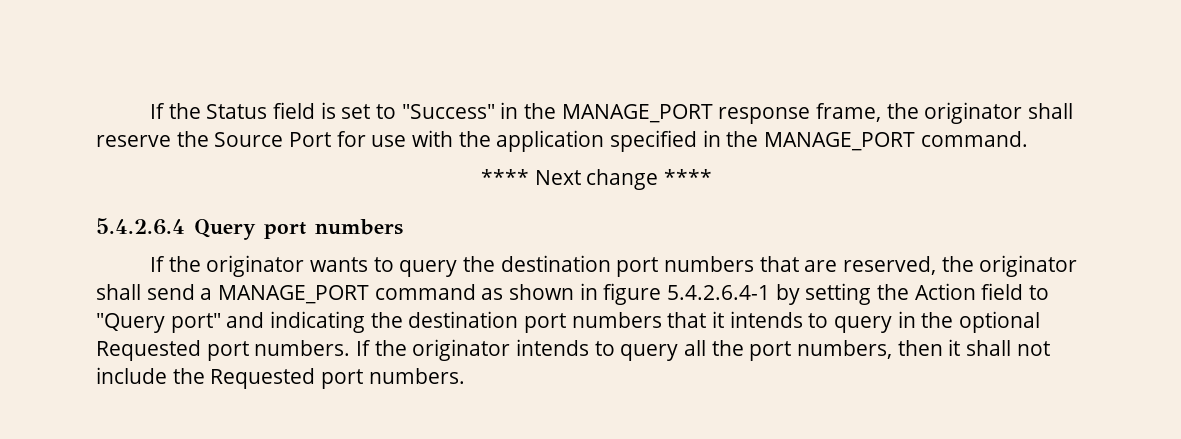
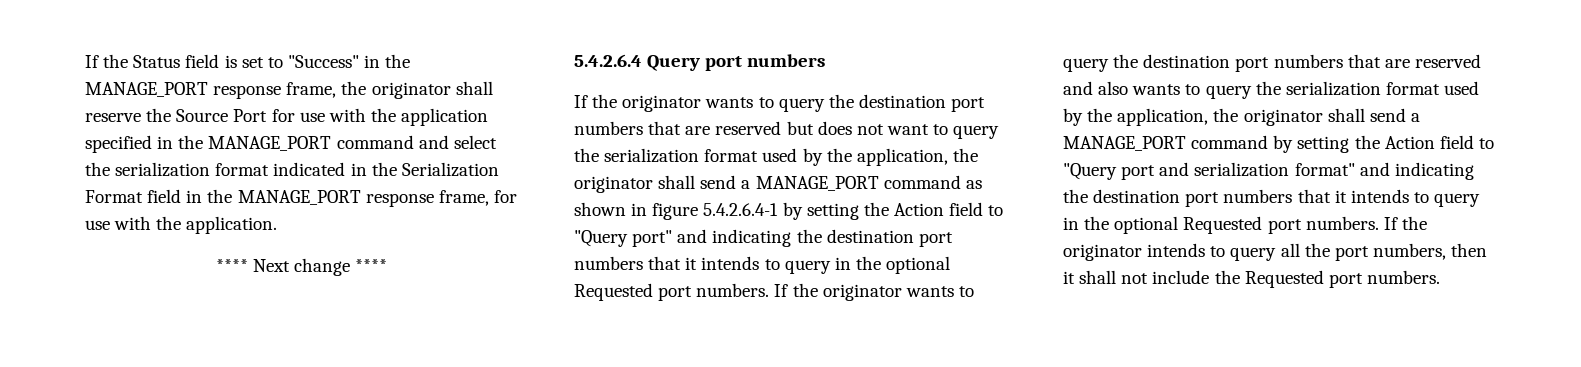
[920,131,1028,147] command. -> [336,135,497,149] [85,162,499,177] [85,189,517,207] [85,216,278,234] command and select the serialization format indicated in the Serialization Format field in the MANAGE_PORT response frame, for use with the application.
[843,256,937,275] reserved, -> [715,121,1000,139] [574,148,948,166] reserved but does not want to query the serialization format used by the application,
(511, 350) none -> [905,286,974,297] [1063,54,1481,72] [1063,81,1480,99] [1063,108,1420,126] [1063,135,1494,153] [1063,162,1474,180] [1063,189,1481,207] [1063,216,1427,234] [1063,244,1142,261] wants to query the destination port numbers that are reserved and also wants to query the serialization format used by the application, the originator shall send a MANAGE_PORT command by setting the Action field to "Query port and serialization format" and indicating the destination port numbers that it intends to query in the optional Requested port numbers. If the originator

